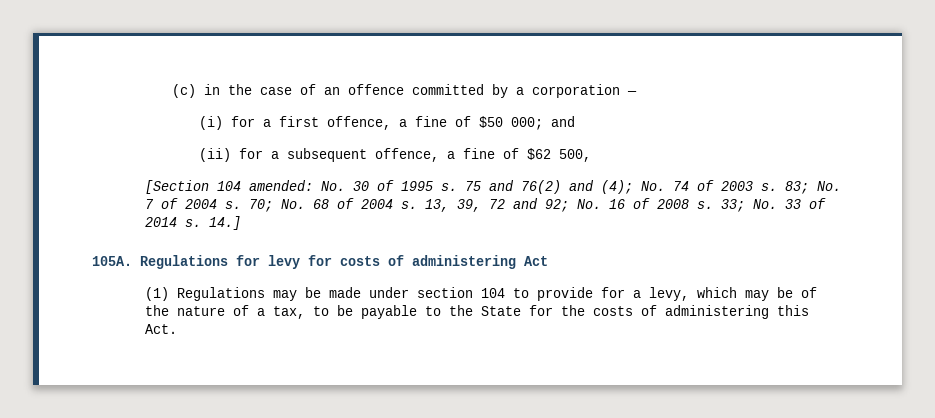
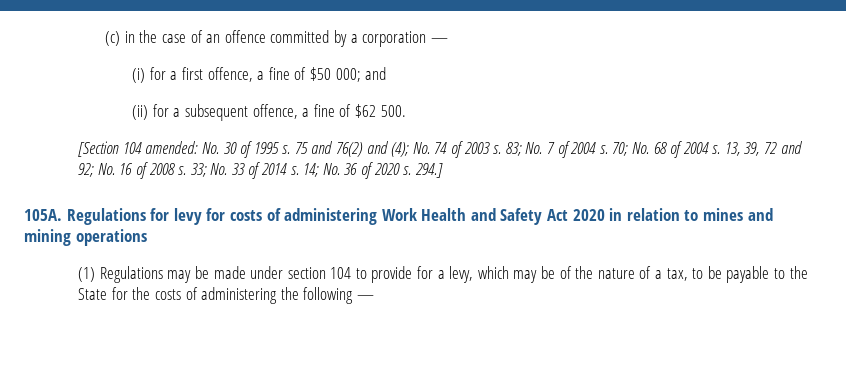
[558,149,591,162] 500, -> [380,105,406,117] 500.
[209,216,242,230] 14.] -> [303,162,443,179] 14; No. 36 of 2020 s. 294.]
[524,256,548,266] Act -> [381,208,773,225] [24,229,147,246] Work Health and Safety Act 2020 in relation to mines and mining operations
[777,305,810,316] [145,324,178,334] this Act. -> [280,287,374,304] the following —

